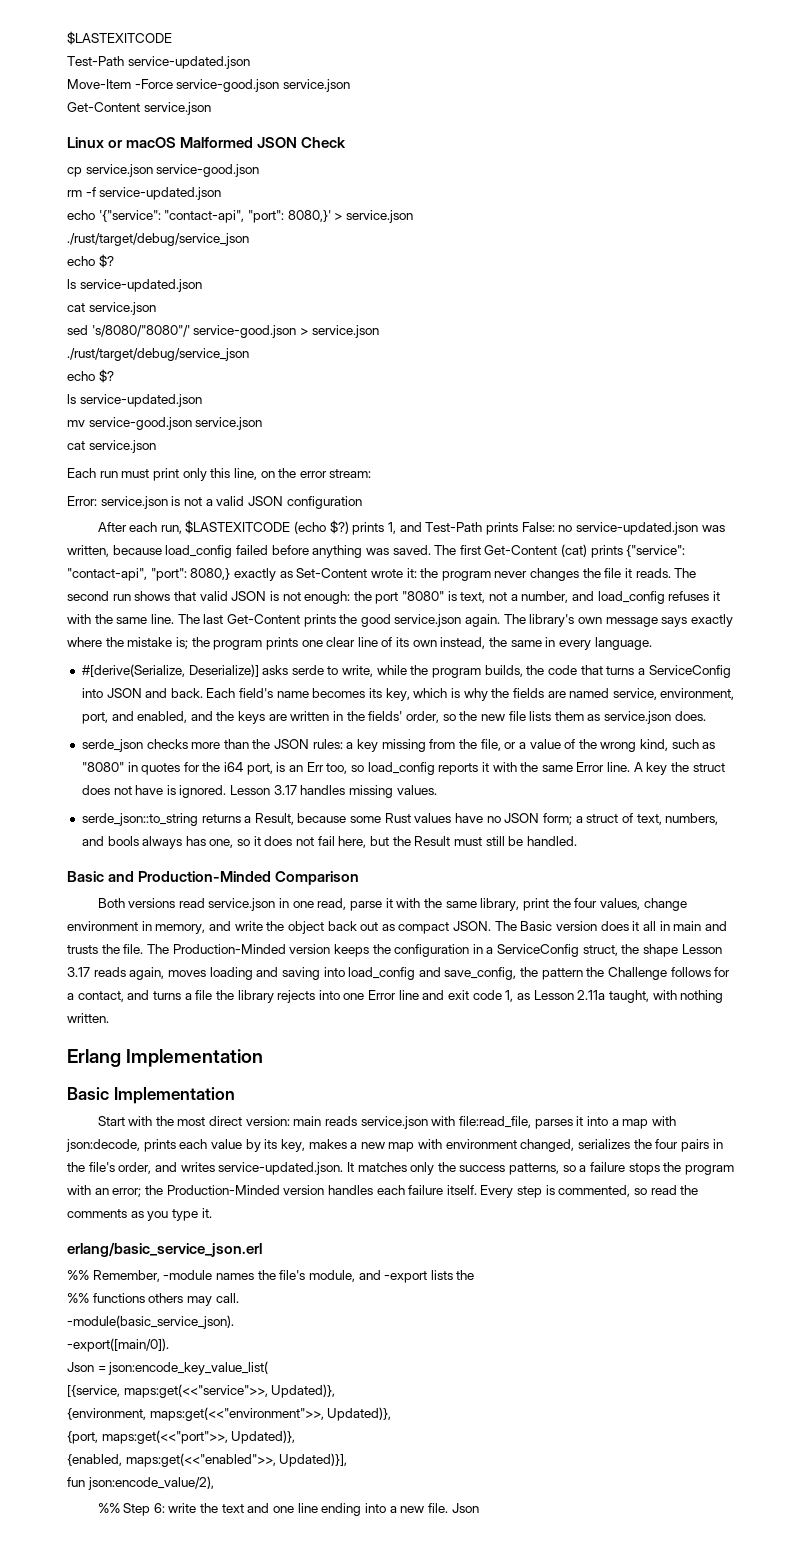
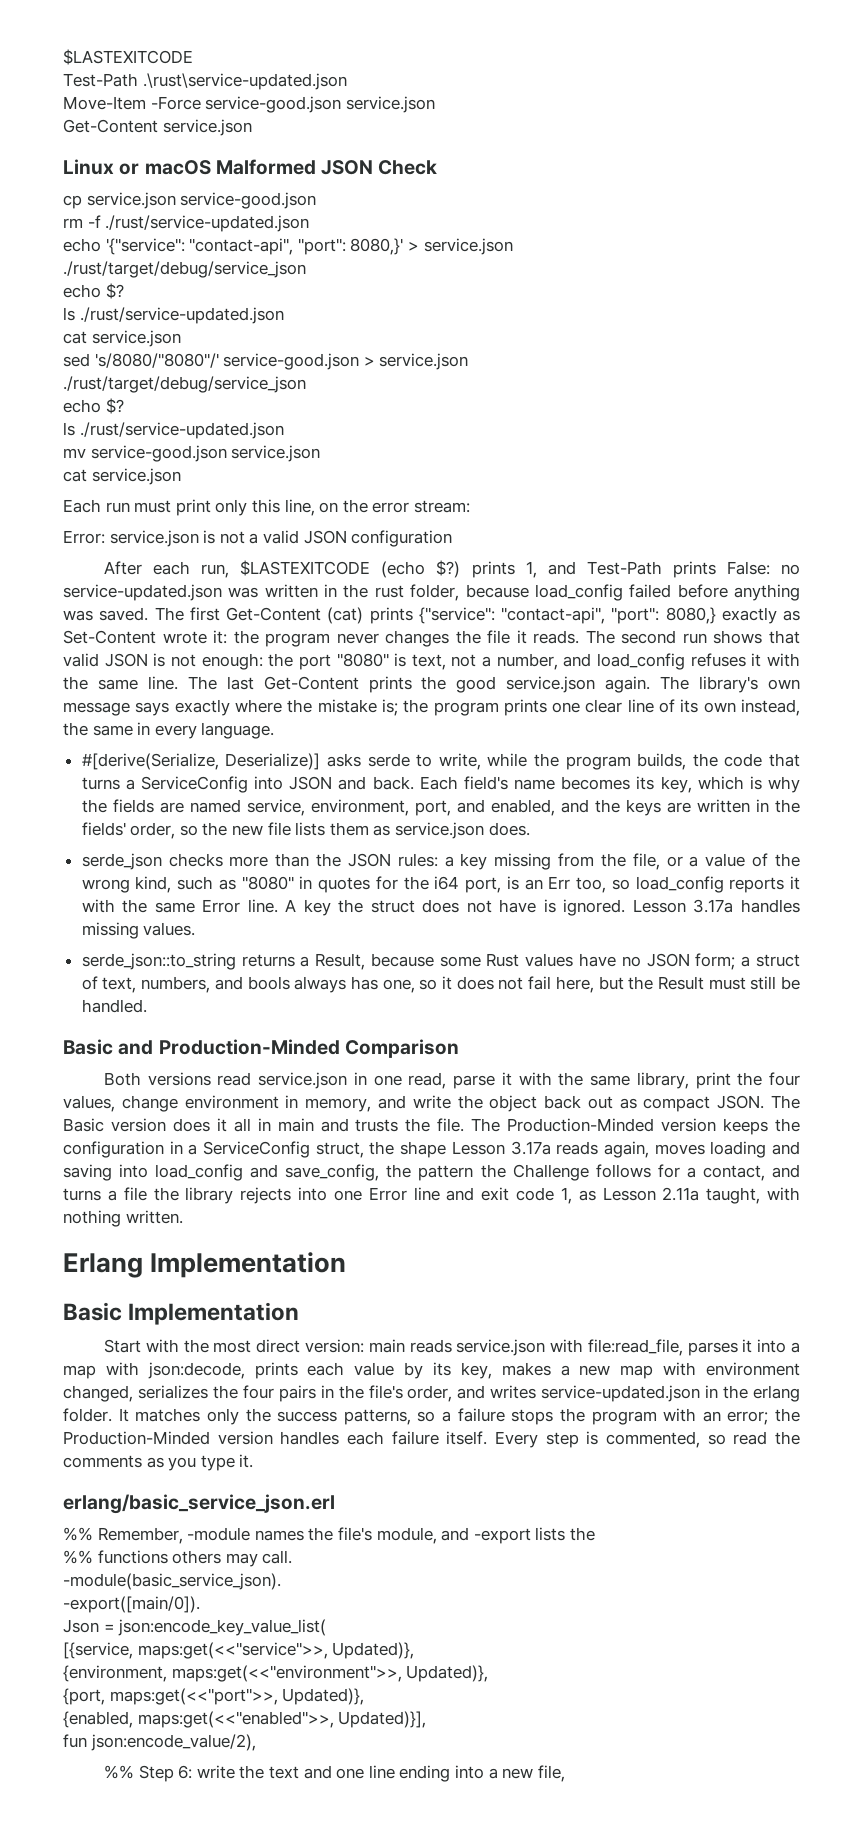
[127,56,250,69] service-updated.json -> [142,73,347,90] .\rust\service-updated.json
[99,187,222,200] service-updated.json -> [105,215,310,232] ./rust/service-updated.json
[79,279,202,292] service-updated.json -> [79,307,284,324] ./rust/service-updated.json
[79,394,202,407] service-updated.json -> [79,422,284,439] ./rust/service-updated.json
[67,545,109,557] written, -> [264,584,460,601] written in the rust folder,
[273,785,297,795] 3.17 -> [693,899,734,913] 3.17a
[67,967,90,977] 3.17 -> [510,1141,551,1155] 3.17a
[218,1162,344,1175] service-updated.json. -> [541,1385,801,1402] [63,1408,112,1422] service-updated.json in the erlang folder.
[427,1503,479,1513] file. Json -> [537,1765,565,1782] file,

